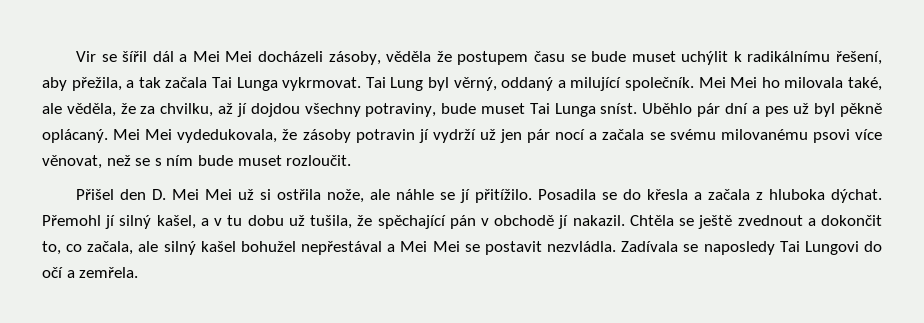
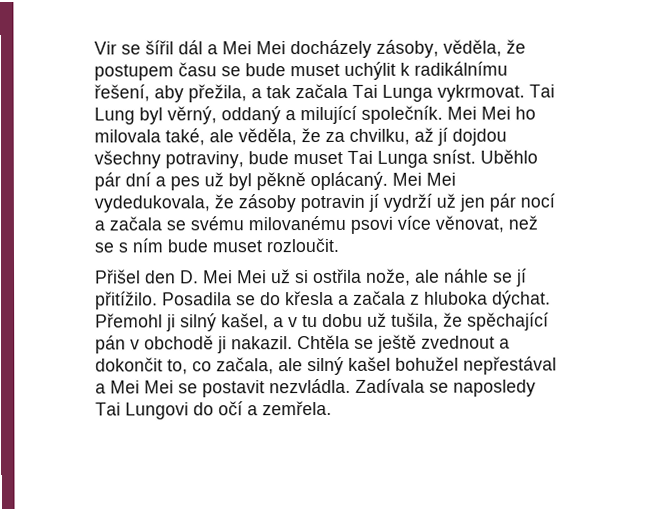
[258,51,432,65] docházeli zásoby, věděla -> [290,39,502,59] docházely zásoby, věděla,
[105,215,116,229] jí -> [166,314,176,332] ji
[558,215,569,229] jí -> [217,336,227,354] ji

